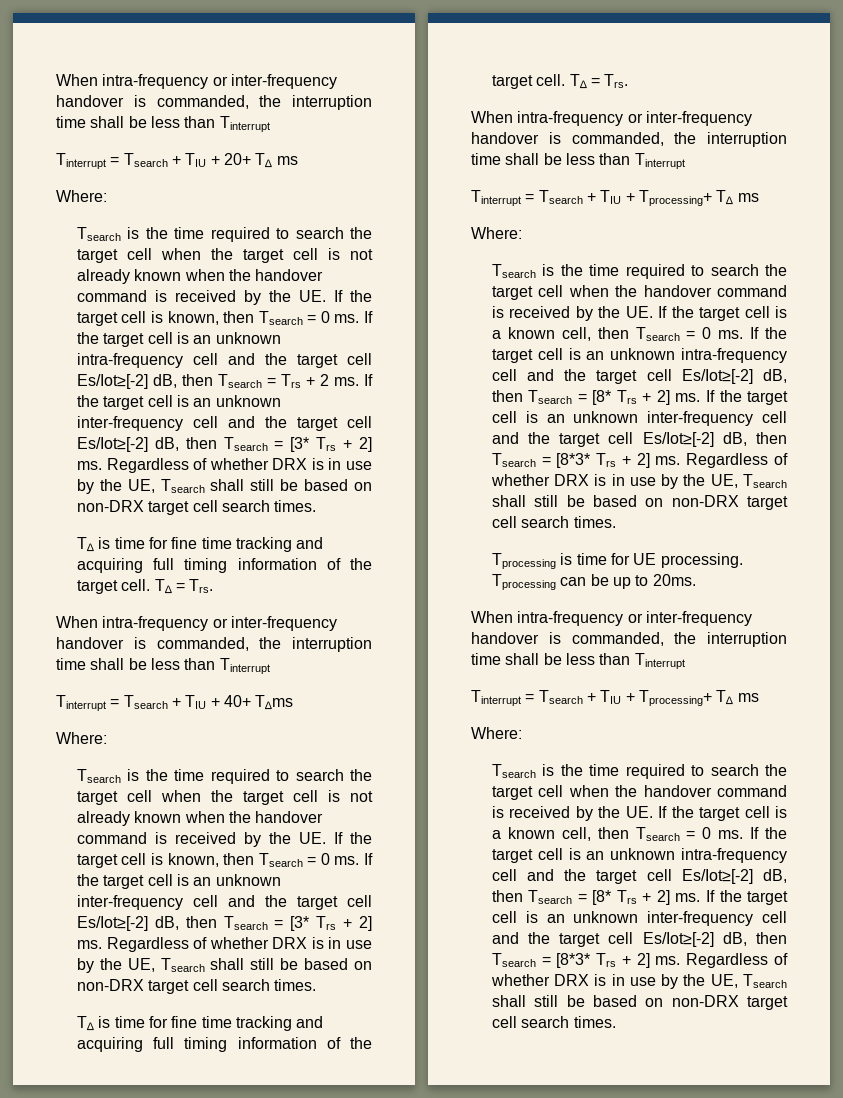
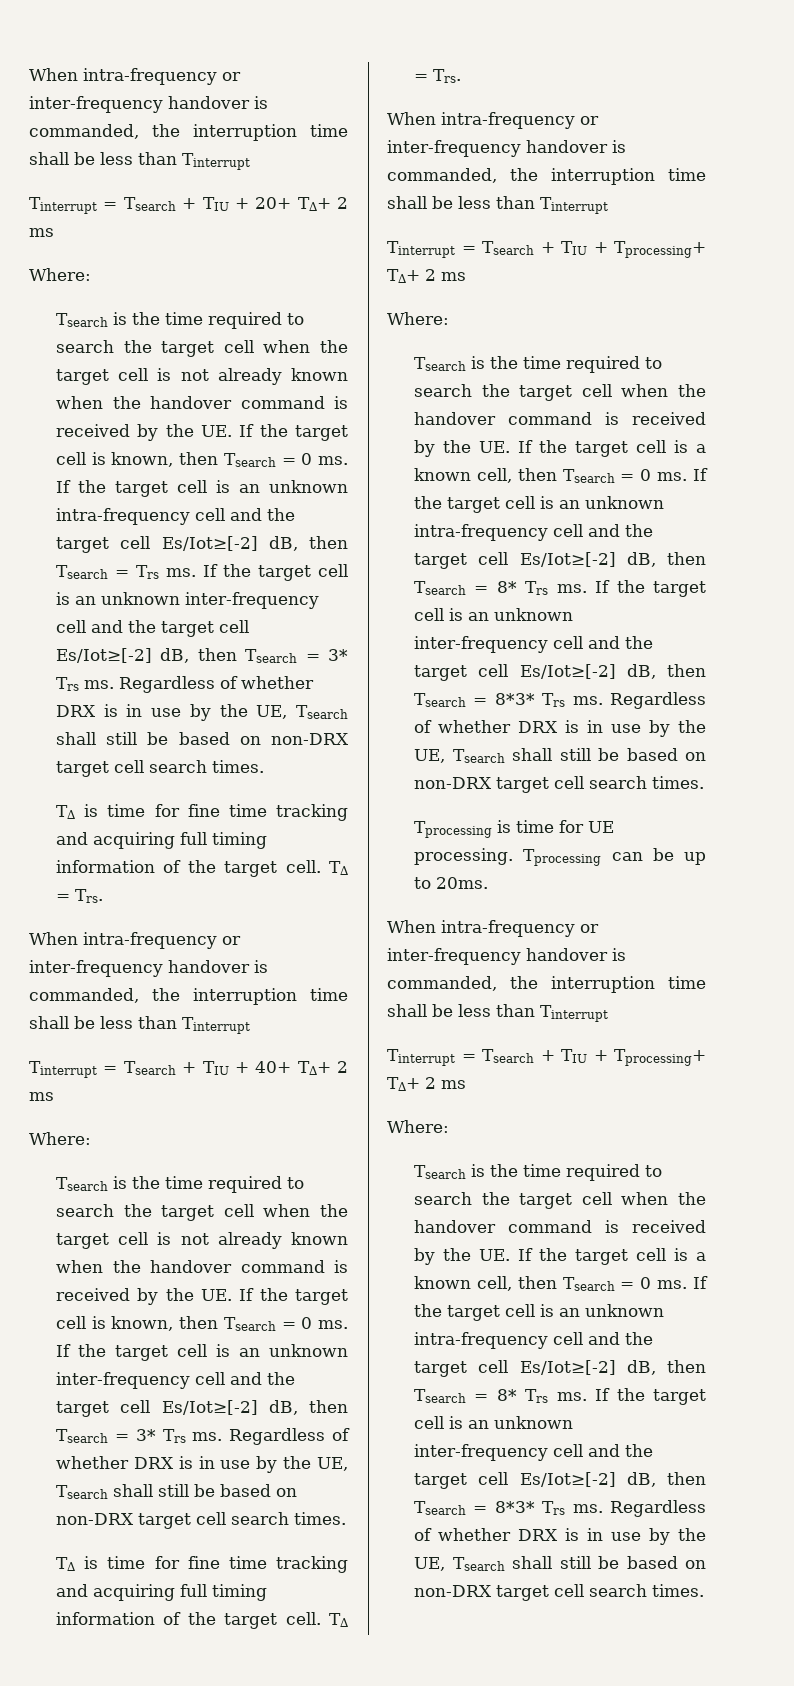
[255,153,273,168] T∆ -> [297,197,348,211] T∆+ 2
[305,374,329,386] + 2 -> (160, 572) none
[290,437,373,452] [3* Trs + 2] -> [327,649,348,661] [56,677,80,691] 3* Trs
[255,695,294,710] T∆ms -> [297,1061,348,1075] [29,1092,54,1101] T∆+ 2 ms
[290,916,373,931] [3* Trs + 2] -> [135,1429,186,1443] 3* Trs
[716,190,734,205] T∆ -> [387,269,436,283] T∆+ 2
[592,390,670,405] [8* Trs + 2] -> [496,581,549,595] 8* Trs
[556,453,650,468] [8*3* Trs + 2] -> [494,693,566,707] 8*3* Trs
[716,690,734,705] T∆ -> [387,1077,436,1091] T∆+ 2
[592,890,670,905] [8* Trs + 2] -> [496,1389,549,1403] 8* Trs
[556,953,650,968] [8*3* Trs + 2] -> [494,1501,566,1515] 8*3* Trs

